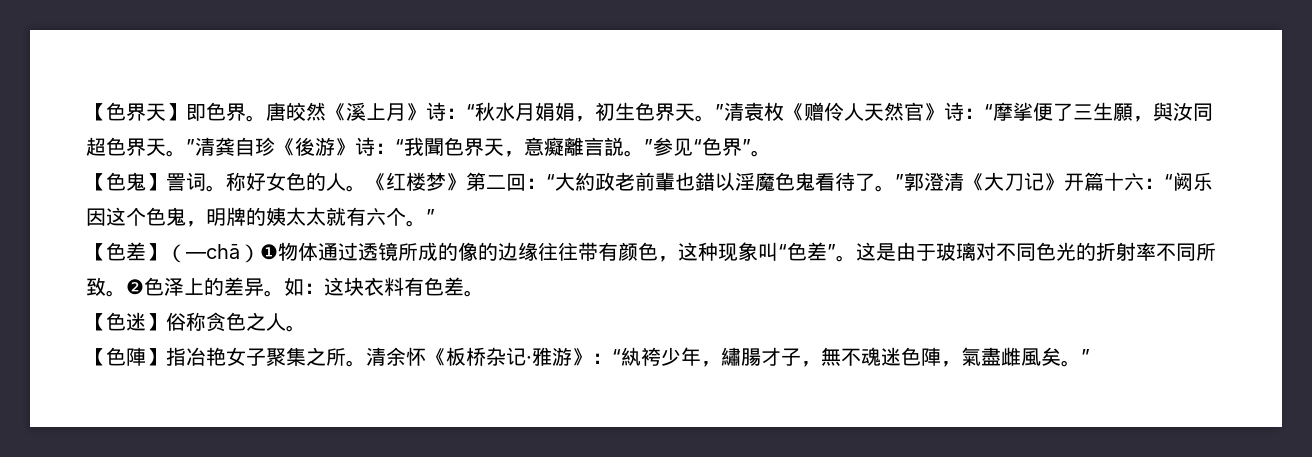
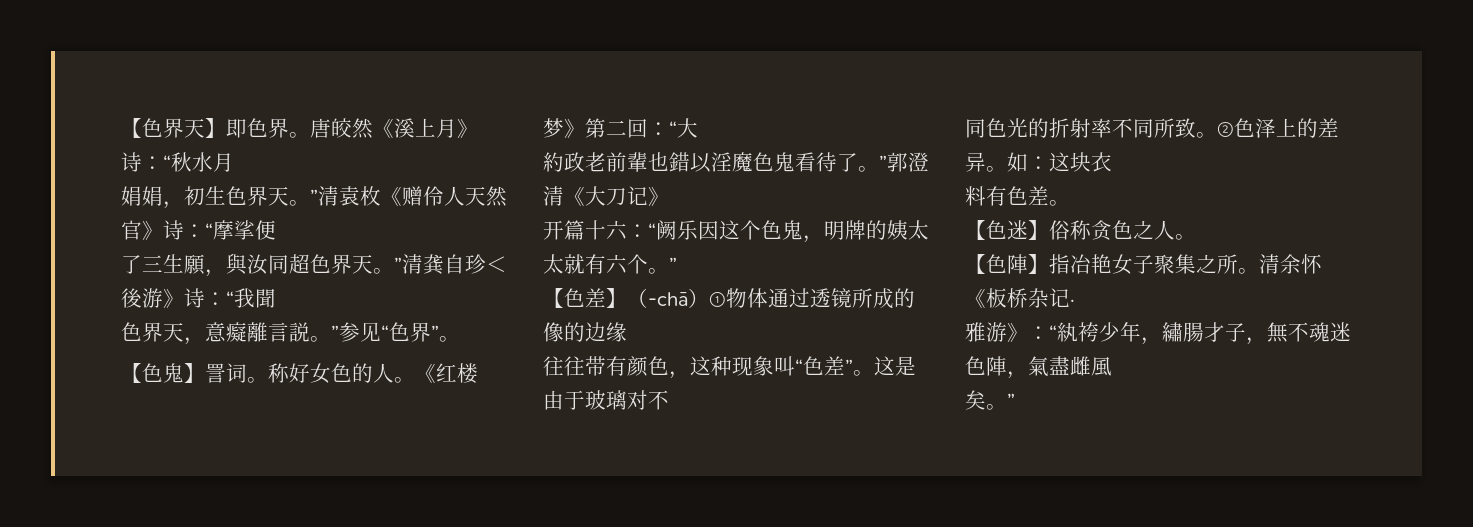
(535, 112) none -> (234, 162) //
(1053, 111) none -> (276, 230) //
[275,138,295,156] 《 -> [486,256,507,272] ＜
(444, 147) none -> (276, 298) //
(575, 181) none -> (698, 128) //
(1064, 182) none -> (669, 196) //
[186,244,278,263] —chā）❶ -> [648,288,726,308] -chā）①
(538, 251) none -> (627, 332) //
(1016, 252) none -> (669, 400) //
[126,279,144,295] ❷ -> [1217,122,1234,137] ②
(384, 286) none -> (1112, 162) //
(532, 360) none -> (1075, 302) //
(1041, 357) none -> (1112, 366) //

